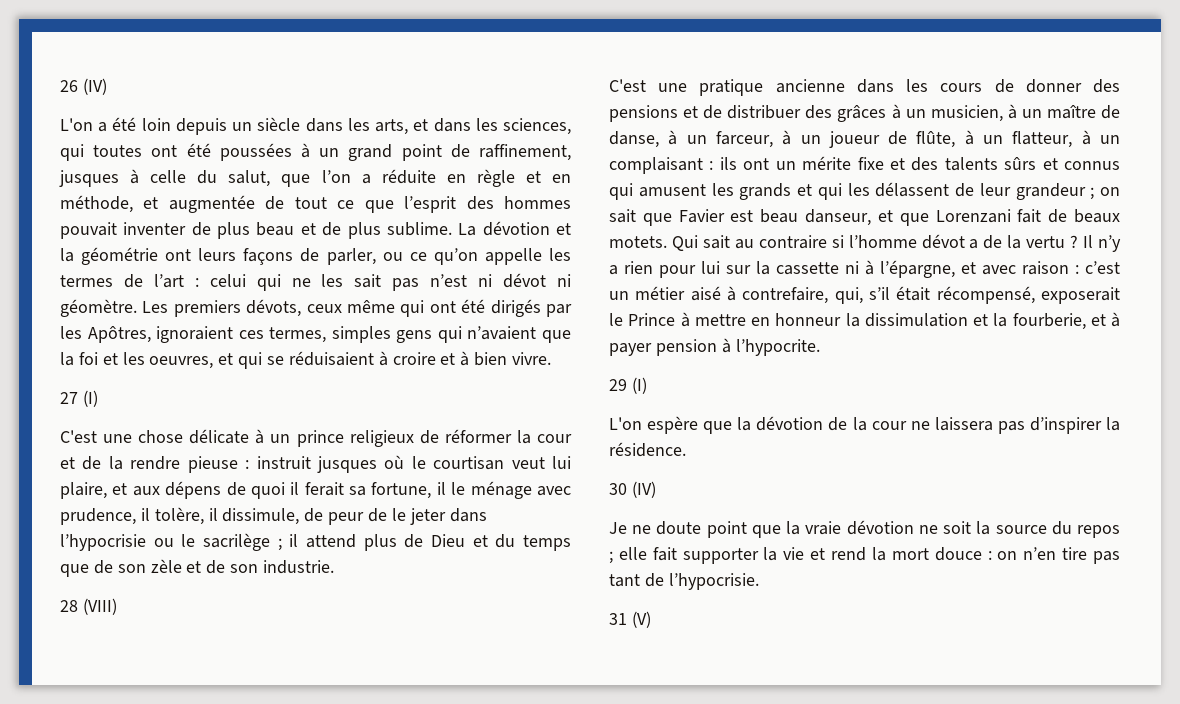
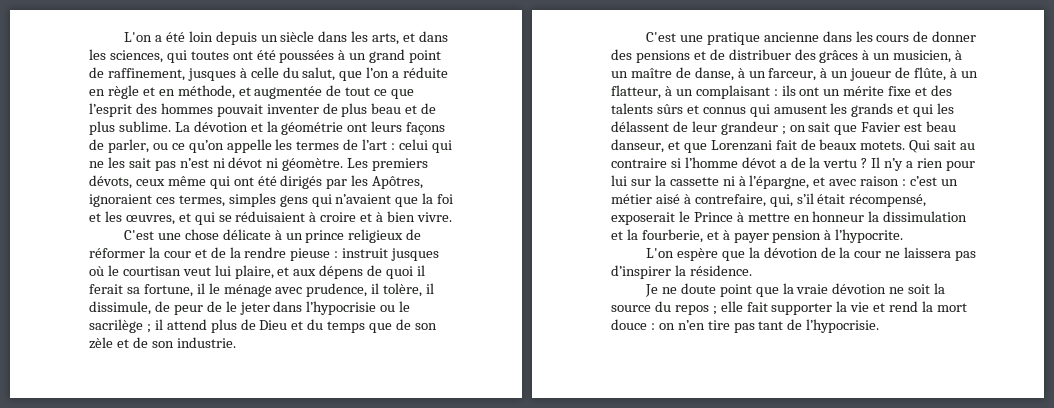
[60,78,107,95] 26 (IV) // -> (123, 37) none
[149,356,214,369] oeuvres, -> [125,215,175,225] œuvres,
[60,390,98,407] // 27 (I) -> (452, 217) none
[60,598,117,615] // 28 (VIII) -> (236, 342) none
[609,377,647,394] // 29 (I) -> (904, 236) none
[609,481,656,498] // 30 (IV) -> (752, 270) none
[609,611,651,628] // 31 (V) -> (880, 326) none

